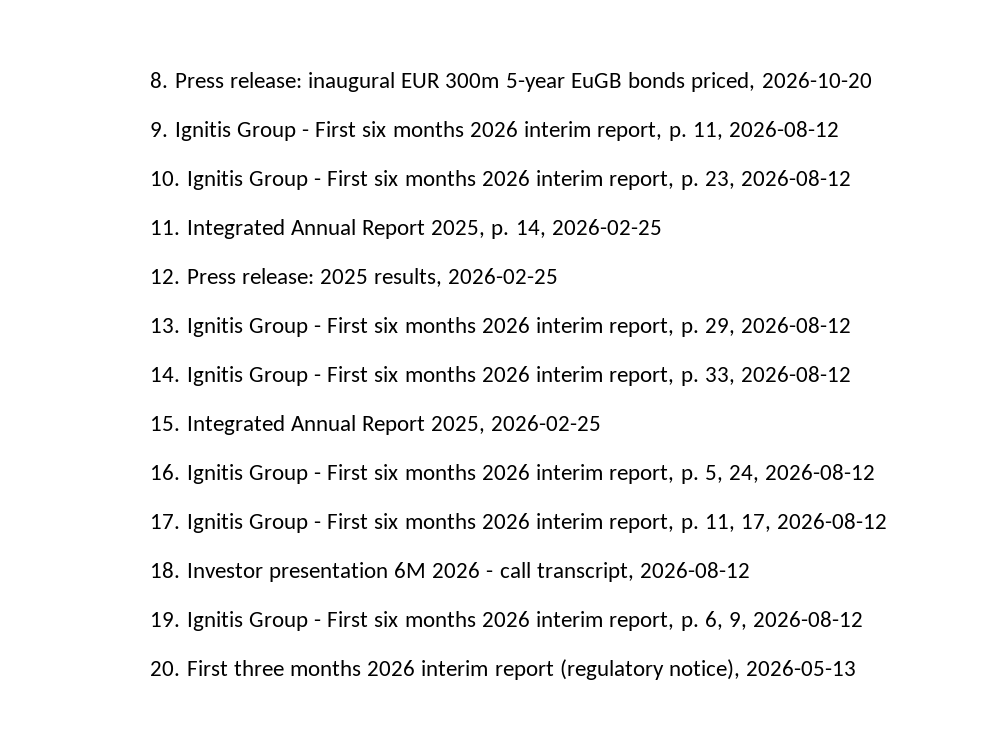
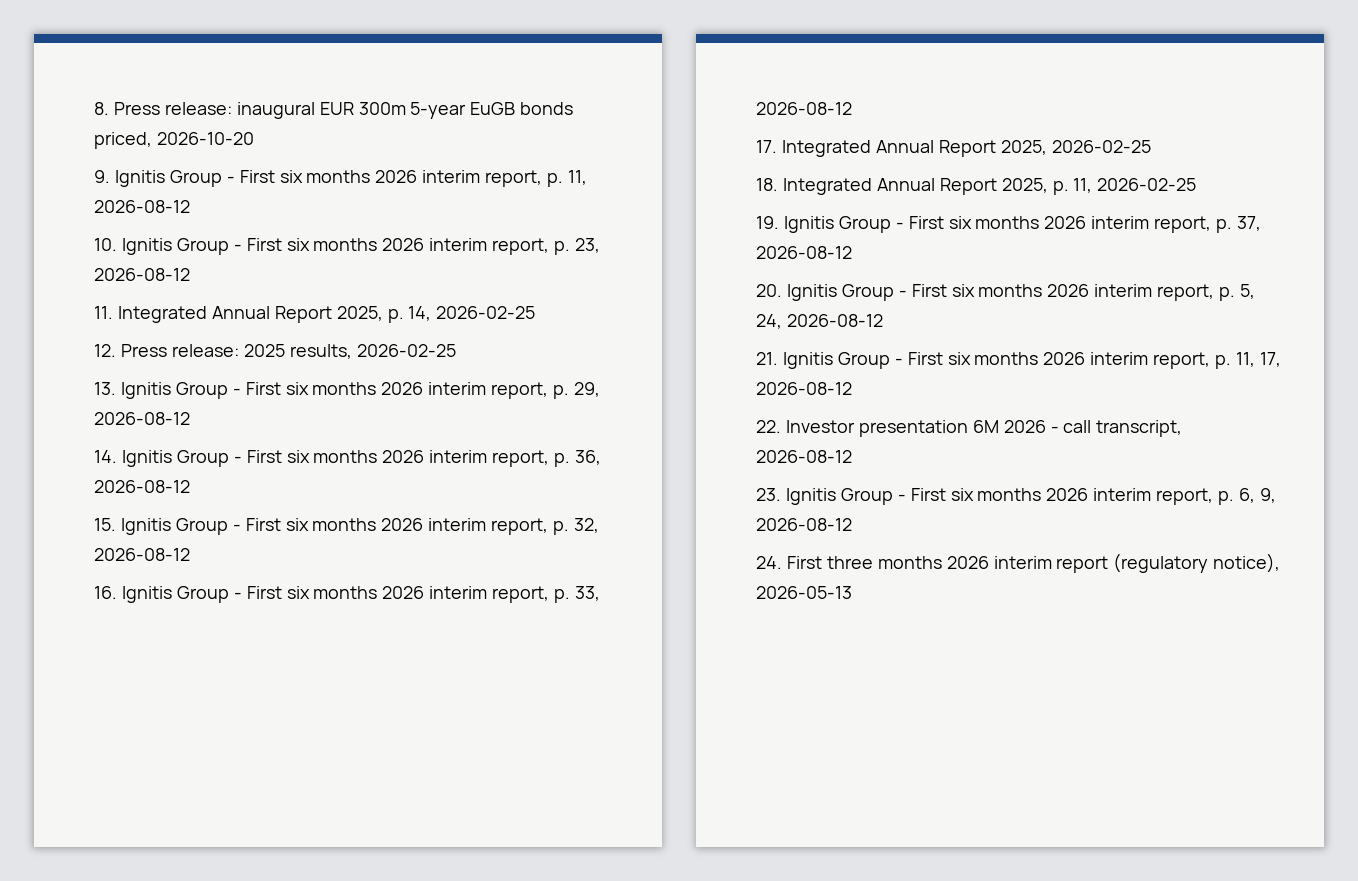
(699, 378) none -> [574,450,601,465] [94,480,191,493] [94,518,599,535] [94,548,191,561] [94,586,570,603] 36, 2026-08-12 // 15. Ignitis Group - First six months 2026 interim report, p. 32, 2026-08-12 // 16. Ignitis Group - First six months 2026 interim report, p.
[150,416,181,431] 15. -> [756,140,778,153] 17.
[150,464,181,480] 16. -> [756,178,1197,195] [756,216,1261,233] [756,246,853,259] [756,284,783,297] 18. Integrated Annual Report 2025, p. 11, 2026-02-25 // 19. Ignitis Group - First six months 2026 interim report, p. 37, 2026-08-12 // 20.
[150,514,181,529] 17. -> [756,352,779,365] 21.
[150,562,181,578] 18. -> [756,420,782,433] 22.
[150,612,181,627] 19. -> [756,488,782,501] 23.
[150,661,181,676] 20. -> [756,556,783,569] 24.

